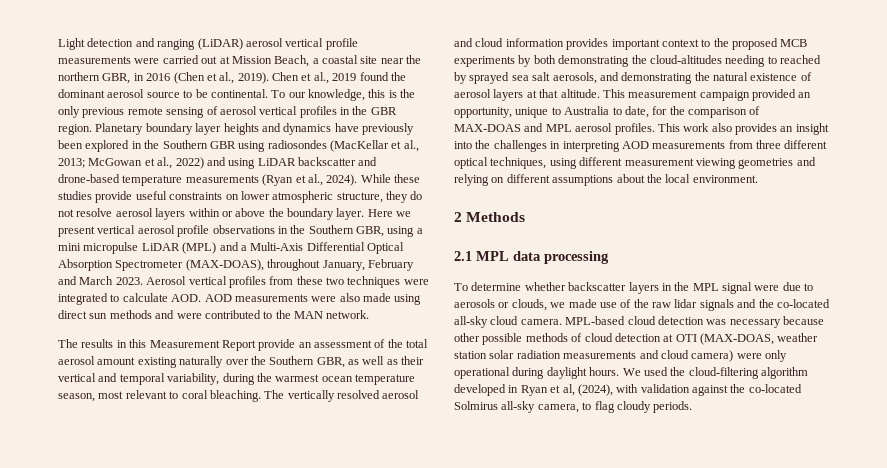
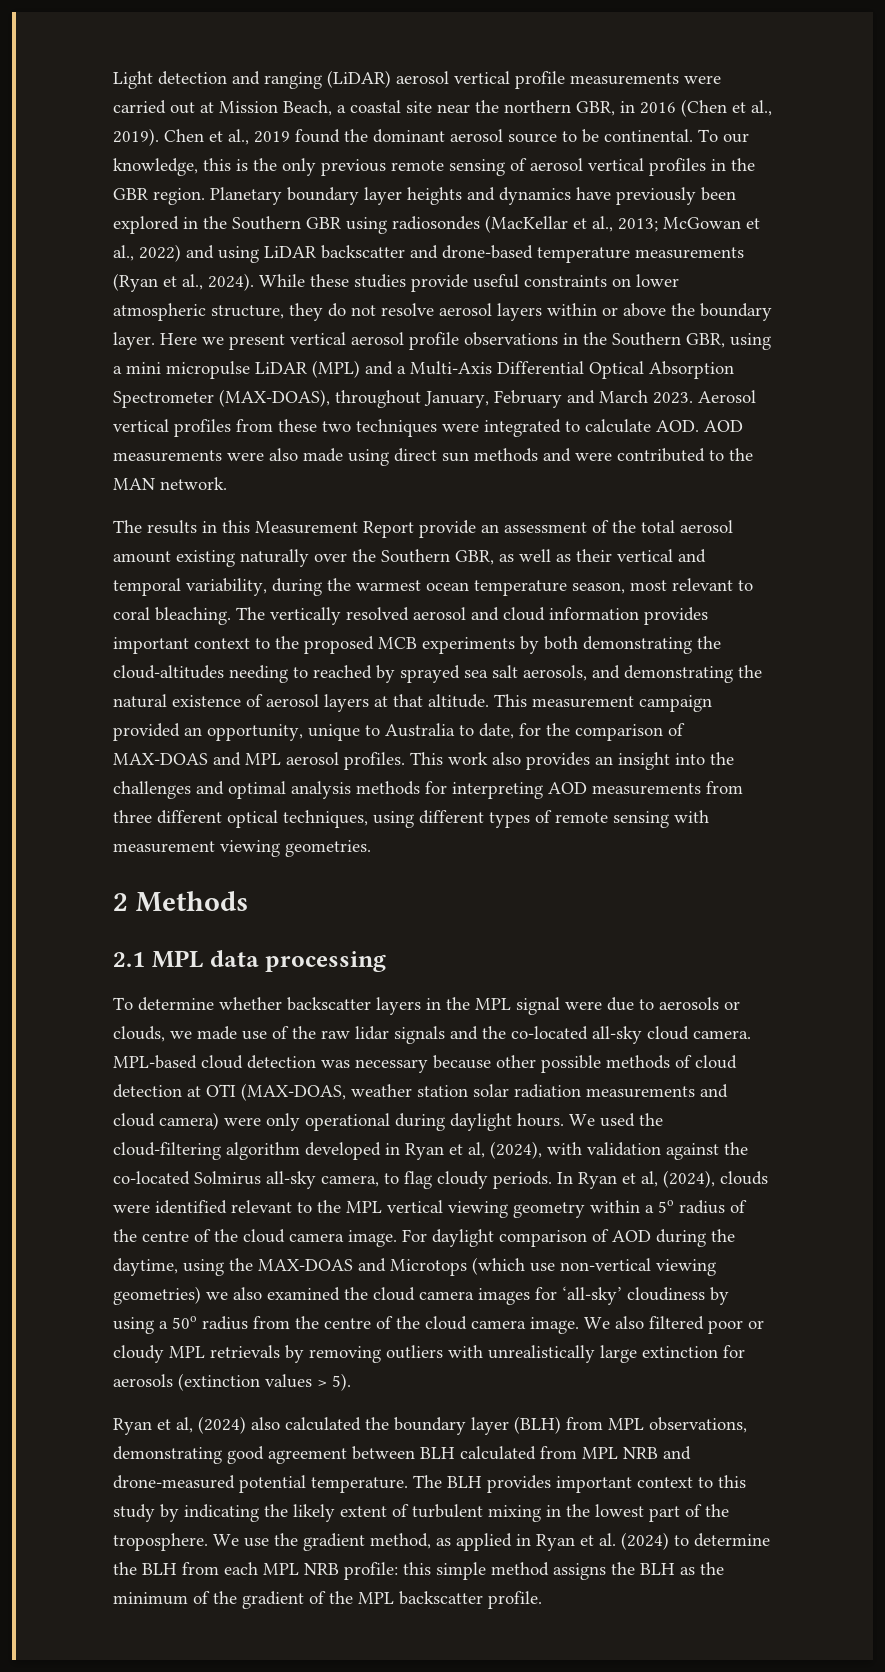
[550,141,561,149] in -> [196,781,447,799] and optimal analysis methods for
[624,157,816,169] [454,174,758,186] measurement viewing geometries and relying on different assumptions about the local environment. -> [489,810,709,828] [113,840,371,857] types of remote sensing with measurement viewing geometries.
(693, 407) none -> [557,1170,768,1189] [113,1200,747,1218] [113,1229,735,1247] [113,1257,716,1276] [113,1286,729,1305] [113,1316,764,1334] [113,1345,745,1363] [113,1373,351,1391] [113,1416,747,1435] [113,1446,691,1464] [113,1475,746,1493] [113,1504,729,1522] [113,1532,770,1551] [113,1562,724,1580] [113,1591,542,1609] In Ryan et al, (2024), clouds were identified relevant to the MPL vertical viewing geometry within a 5o radius of the centre of the cloud camera image. For daylight comparison of AOD during the daytime, using the MAX-DOAS and Microtops (which use non-vertical viewing geometries) we also examined the cloud camera images for ‘all-sky’ cloudiness by using a 50o radius from the centre of the cloud camera image. We also filtered poor or cloudy MPL retrievals by removing outliers with unrealistically large extinction for aerosols (extinction values > 5). // Ryan et al, (2024) also calculated the boundary layer (BLH) from MPL observations, demonstrating good agreement between BLH calculated from MPL NRB and drone-measured potential temperature. The BLH provides important context to this study by indicating the likely extent of turbulent mixing in the lowest part of the troposphere. We use the gradient method, as applied in Ryan et al. (2024) to determine the BLH from each MPL NRB profile: this simple method assigns the BLH as the minimum of the gradient of the MPL backscatter profile.

